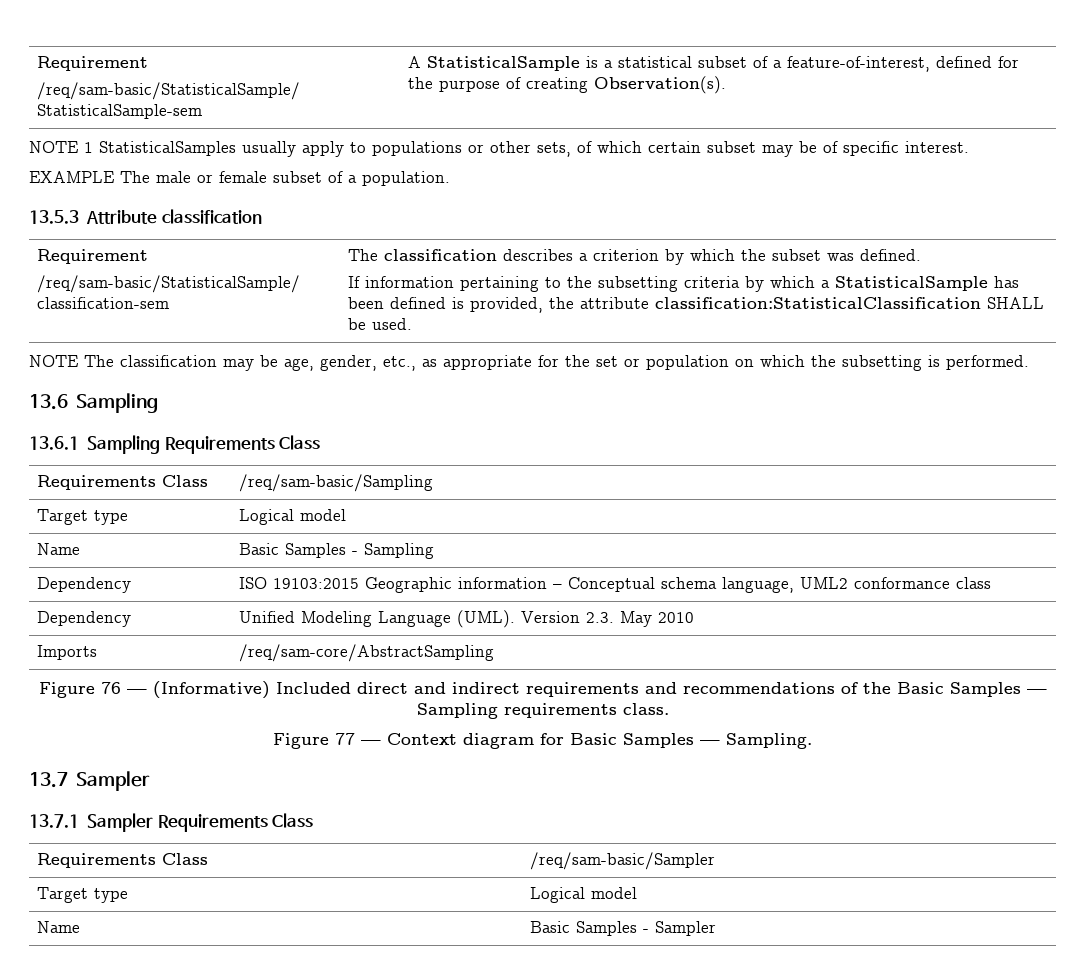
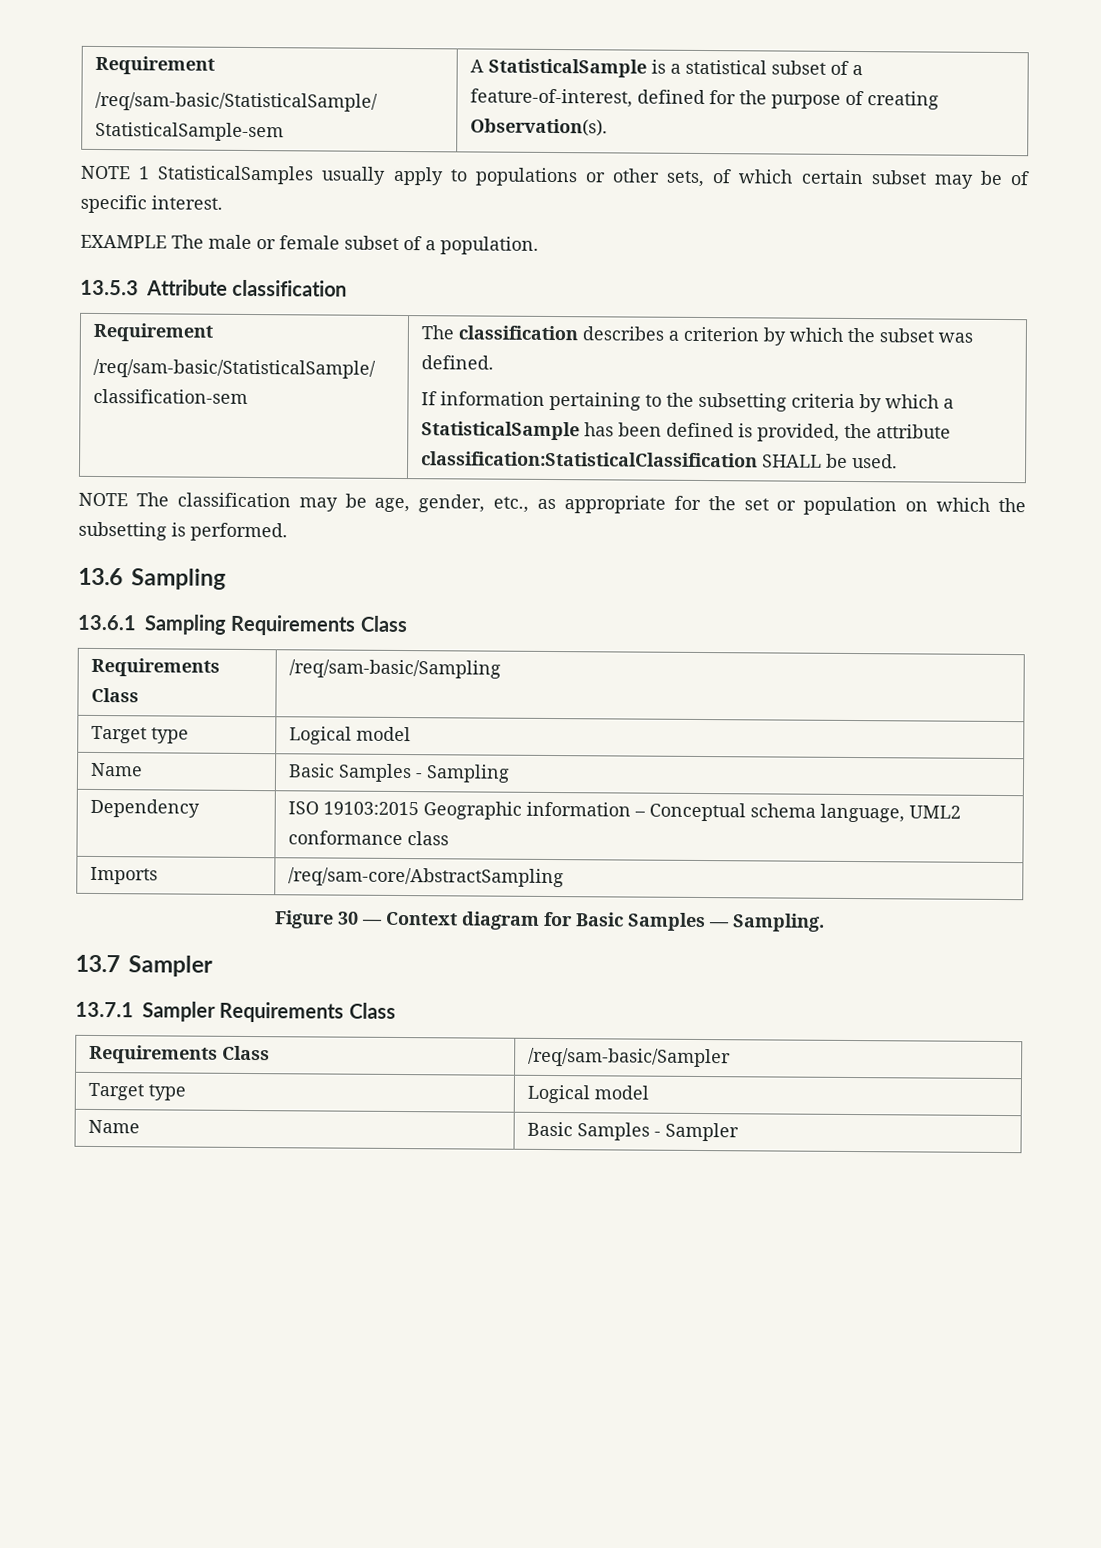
[37,611,132,627] [239,610,695,628] [37,645,98,660] [239,644,495,662] [38,681,1047,699] [416,703,669,719] [273,733,355,749] Dependency | Unified Modeling Language (UML). Version 2.3. May 2010 // Imports | /req/sam-core/AbstractSampling // Figure 76 — (Informative) Included direct and indirect requirements and recommendations of the Basic Samples — Sampling requirements class. // Figure 77 -> [90,866,159,885] [288,867,565,888] [274,910,359,929] Imports | /req/sam-core/AbstractSampling // Figure 30

